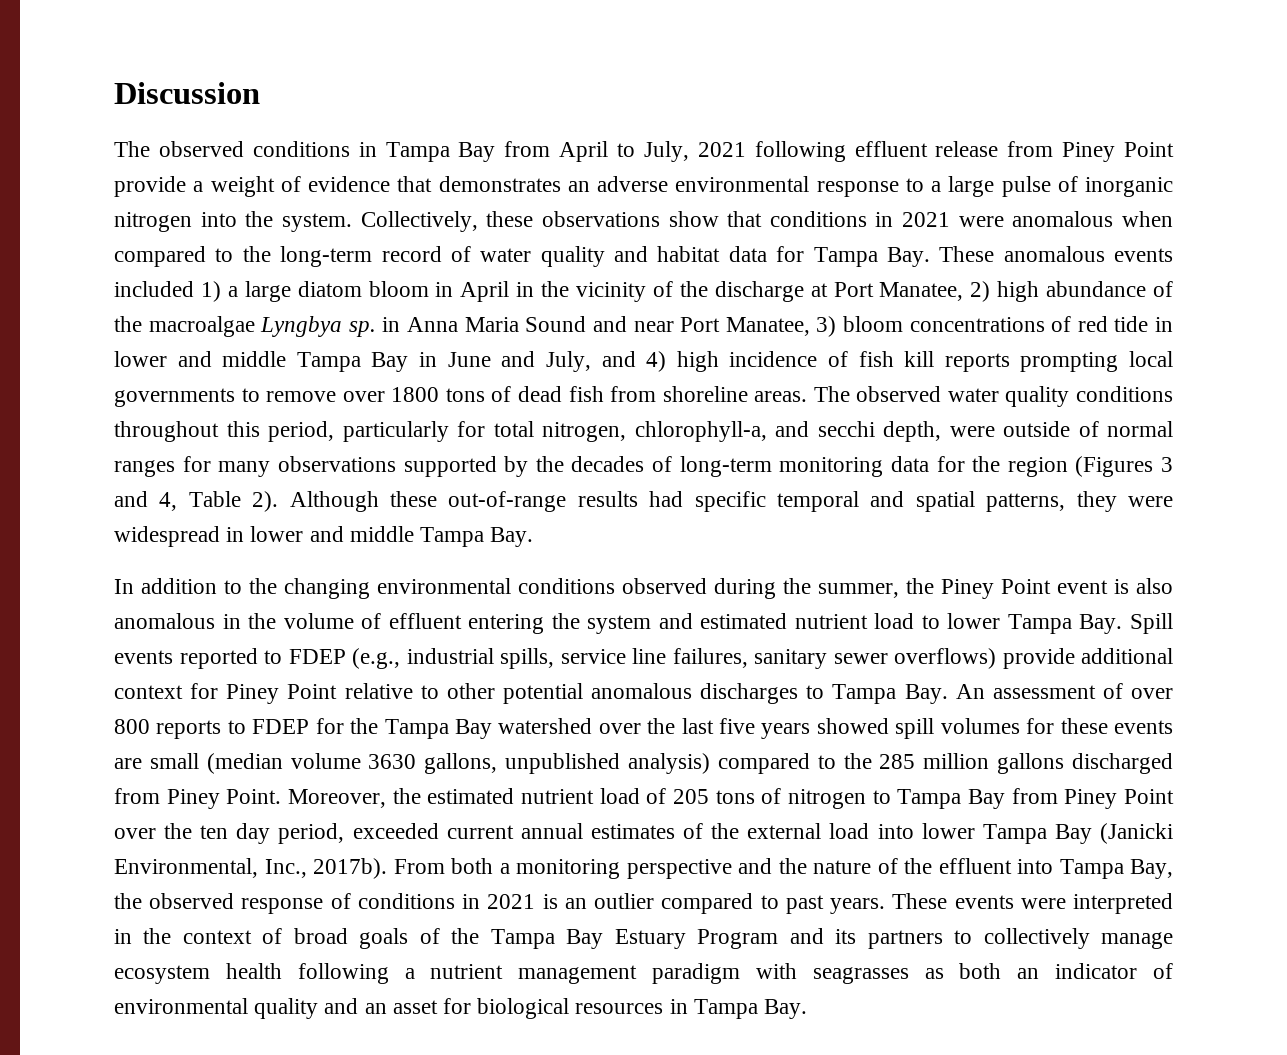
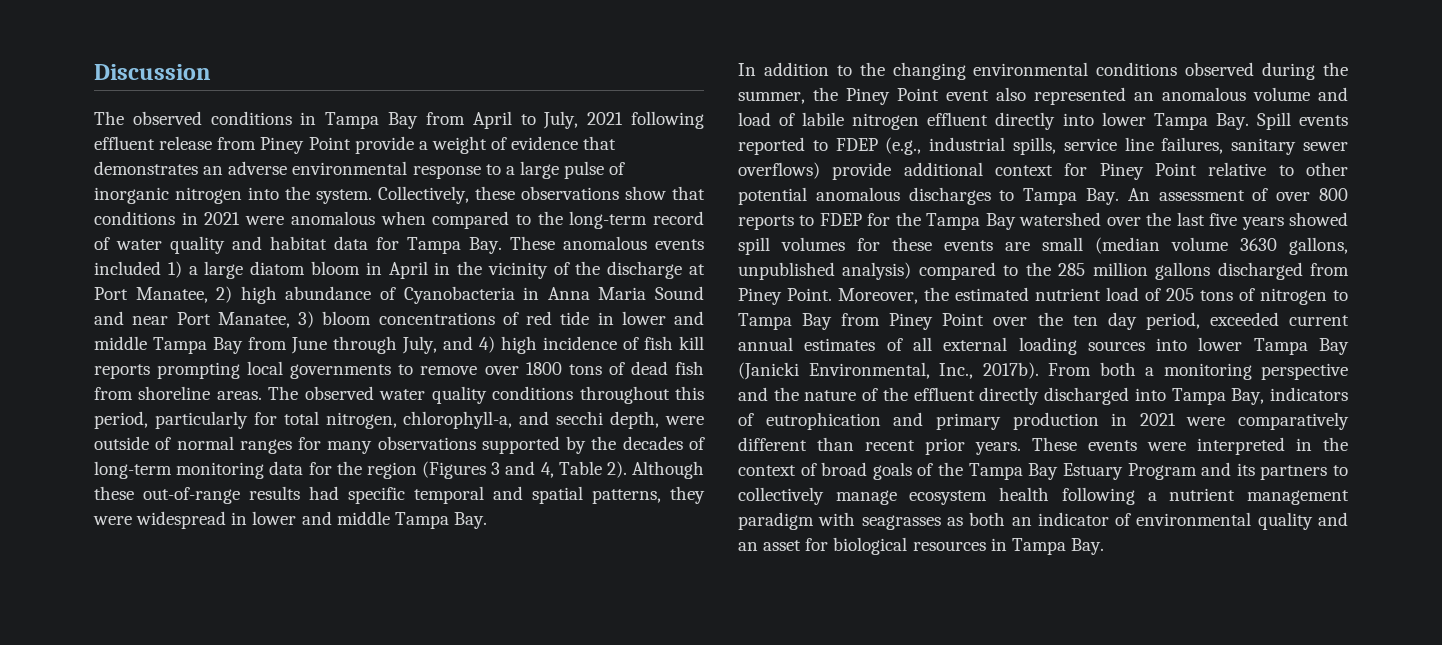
[114,316,376,337] the macroalgae Lyngbya sp. -> [403,286,515,304] Cyanobacteria
[419,351,536,367] in June and -> [248,336,397,354] from June through
[1114,578,1173,594] [114,613,940,634] is also anomalous in the volume of effluent entering the system and estimated nutrient load to -> [996,87,1348,105] [738,112,1094,130] also represented an anomalous volume and load of labile nitrogen effluent directly into
[711,823,870,839] the external load -> [912,337,1145,355] all external loading sources
(1012, 866) none -> [979,387,1130,405] directly discharged
[114,893,824,914] the observed response of conditions in 2021 is an outlier compared to past -> [1270,387,1348,401] [738,412,1349,430] [738,437,965,455] indicators of eutrophication and primary production in 2021 were comparatively different than recent prior

